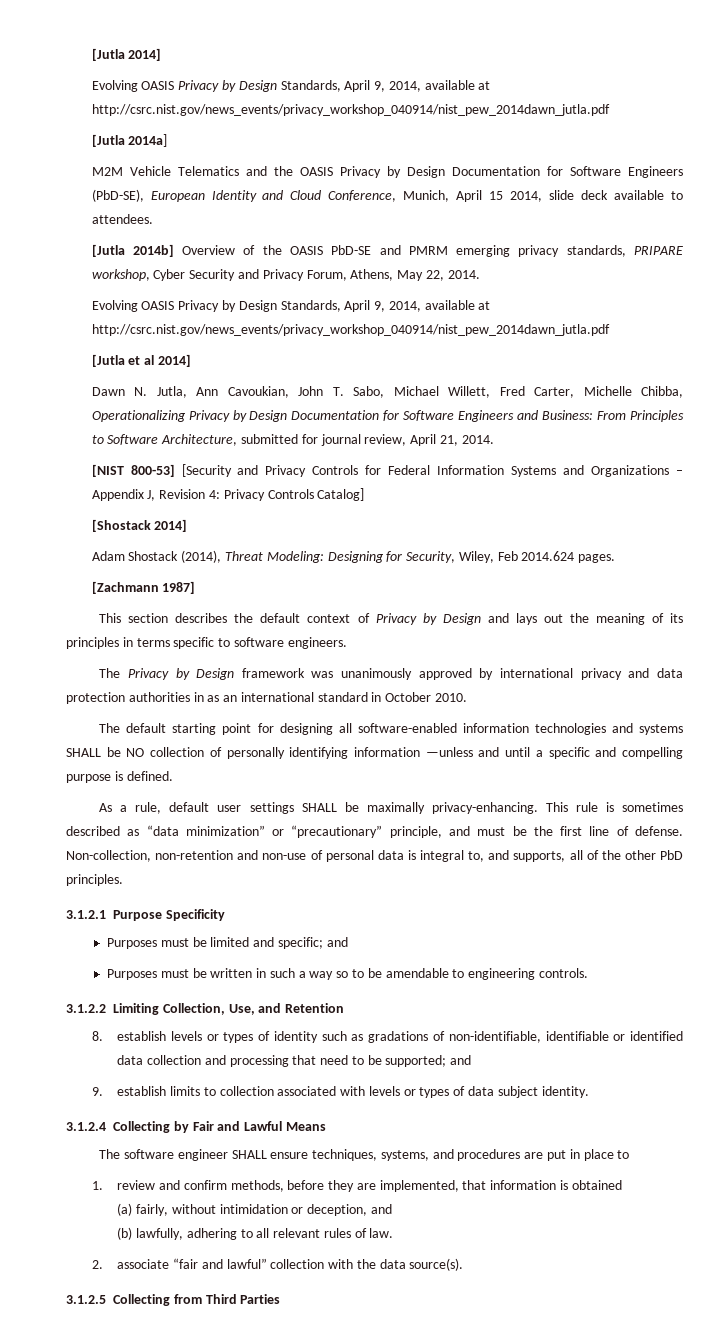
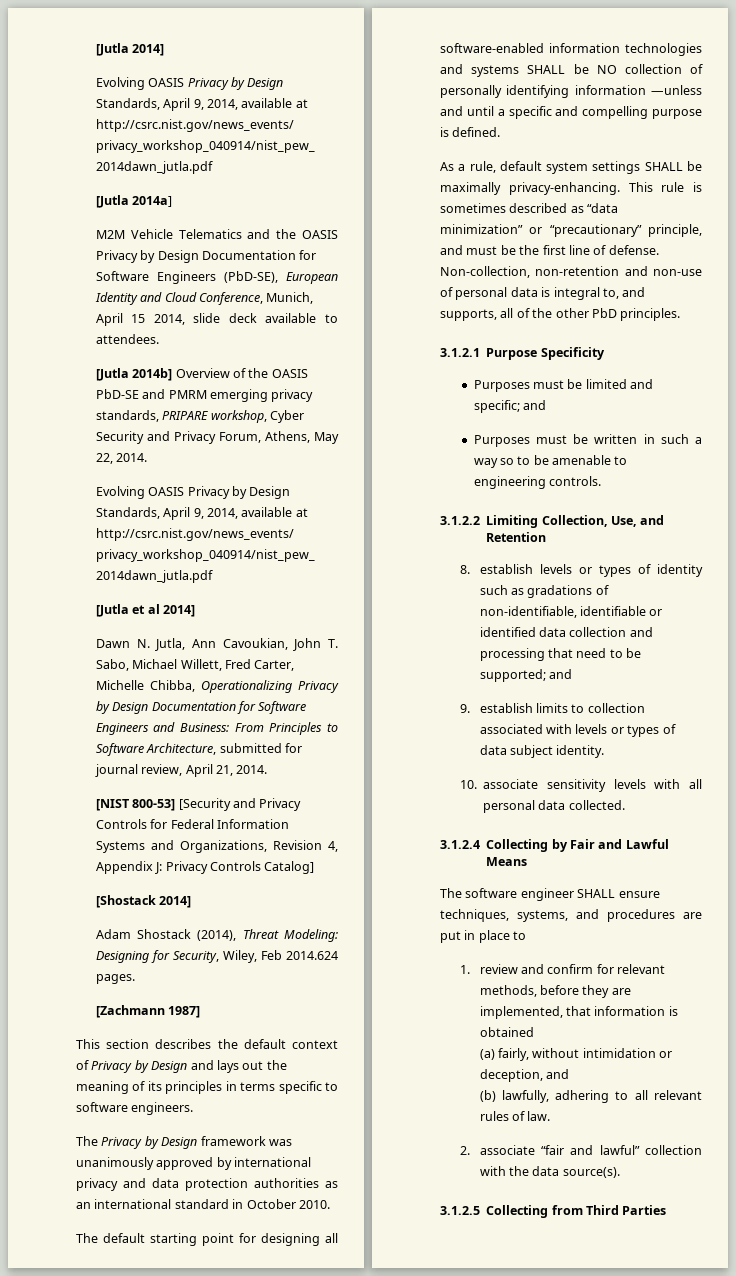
[591,465,683,477] [91,489,220,501] Organizations – Appendix J, Revision 4: -> [179,840,338,853] [95,861,163,874] Organizations, Revision 4, Appendix J:
[193,692,204,702] in -> (319, 1183) none
[217,805,242,812] user -> [546,162,589,174] system
[385,968,449,978] amendable -> [552,455,612,465] amenable
(589, 1092) none -> [459,779,702,792] [483,800,625,813] // 10. associate sensitivity levels with all personal data collected.
(227, 1185) none -> [596,964,666,974] for relevant

